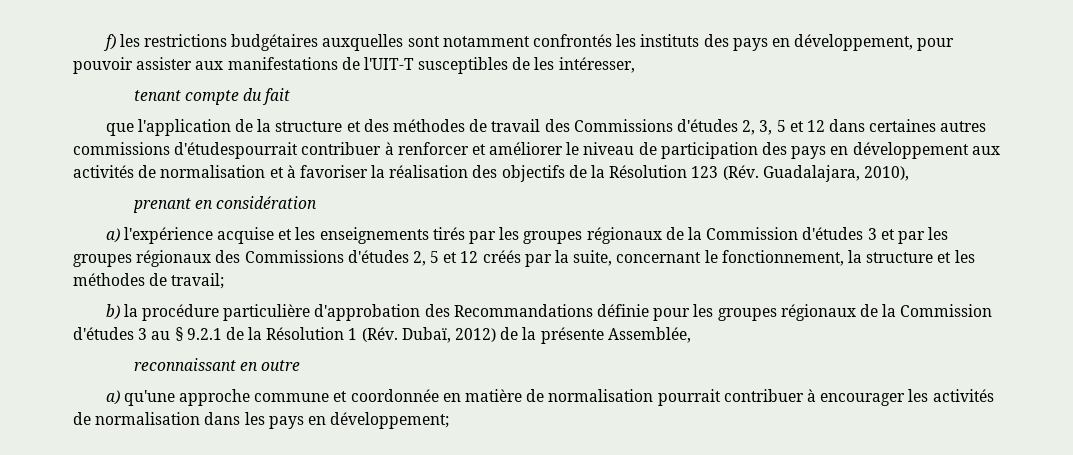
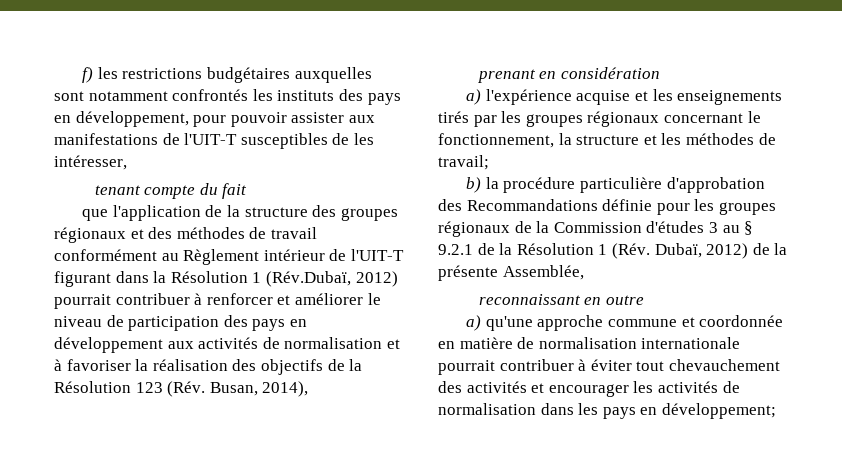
(343, 126) none -> [312,205,398,221] [54,227,126,243] des groupes régionaux
[544,119,987,135] [73,142,299,159] des Commissions d'études 2, 3, 5 et 12 dans certaines autres commissions d'étudespourrait -> [54,249,404,265] [54,271,398,287] [54,294,111,309] conformément au Règlement intérieur de l'UIT-T figurant dans la Résolution 1 (Rév.Dubaï, 2012) pourrait
[762,165,909,182] Guadalajara, 2010), -> [209,381,309,397] Busan, 2014),
[665,227,949,244] [73,250,613,267] de la Commission d'études 3 et par les groupes régionaux des Commissions d'études 2, 5 et 12 créés par la suite, -> (660, 119) none
[657,389,816,406] pourrait contribuer à -> [641,337,741,349] [438,359,780,375] [438,381,545,393] internationale pourrait contribuer à éviter tout chevauchement des activités et

